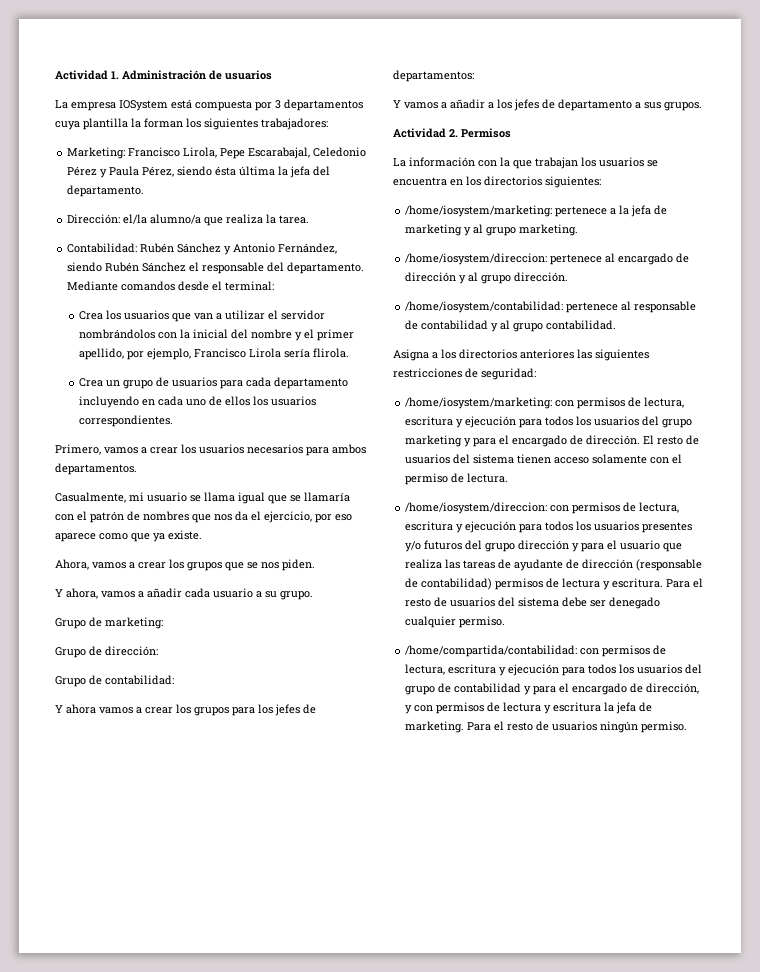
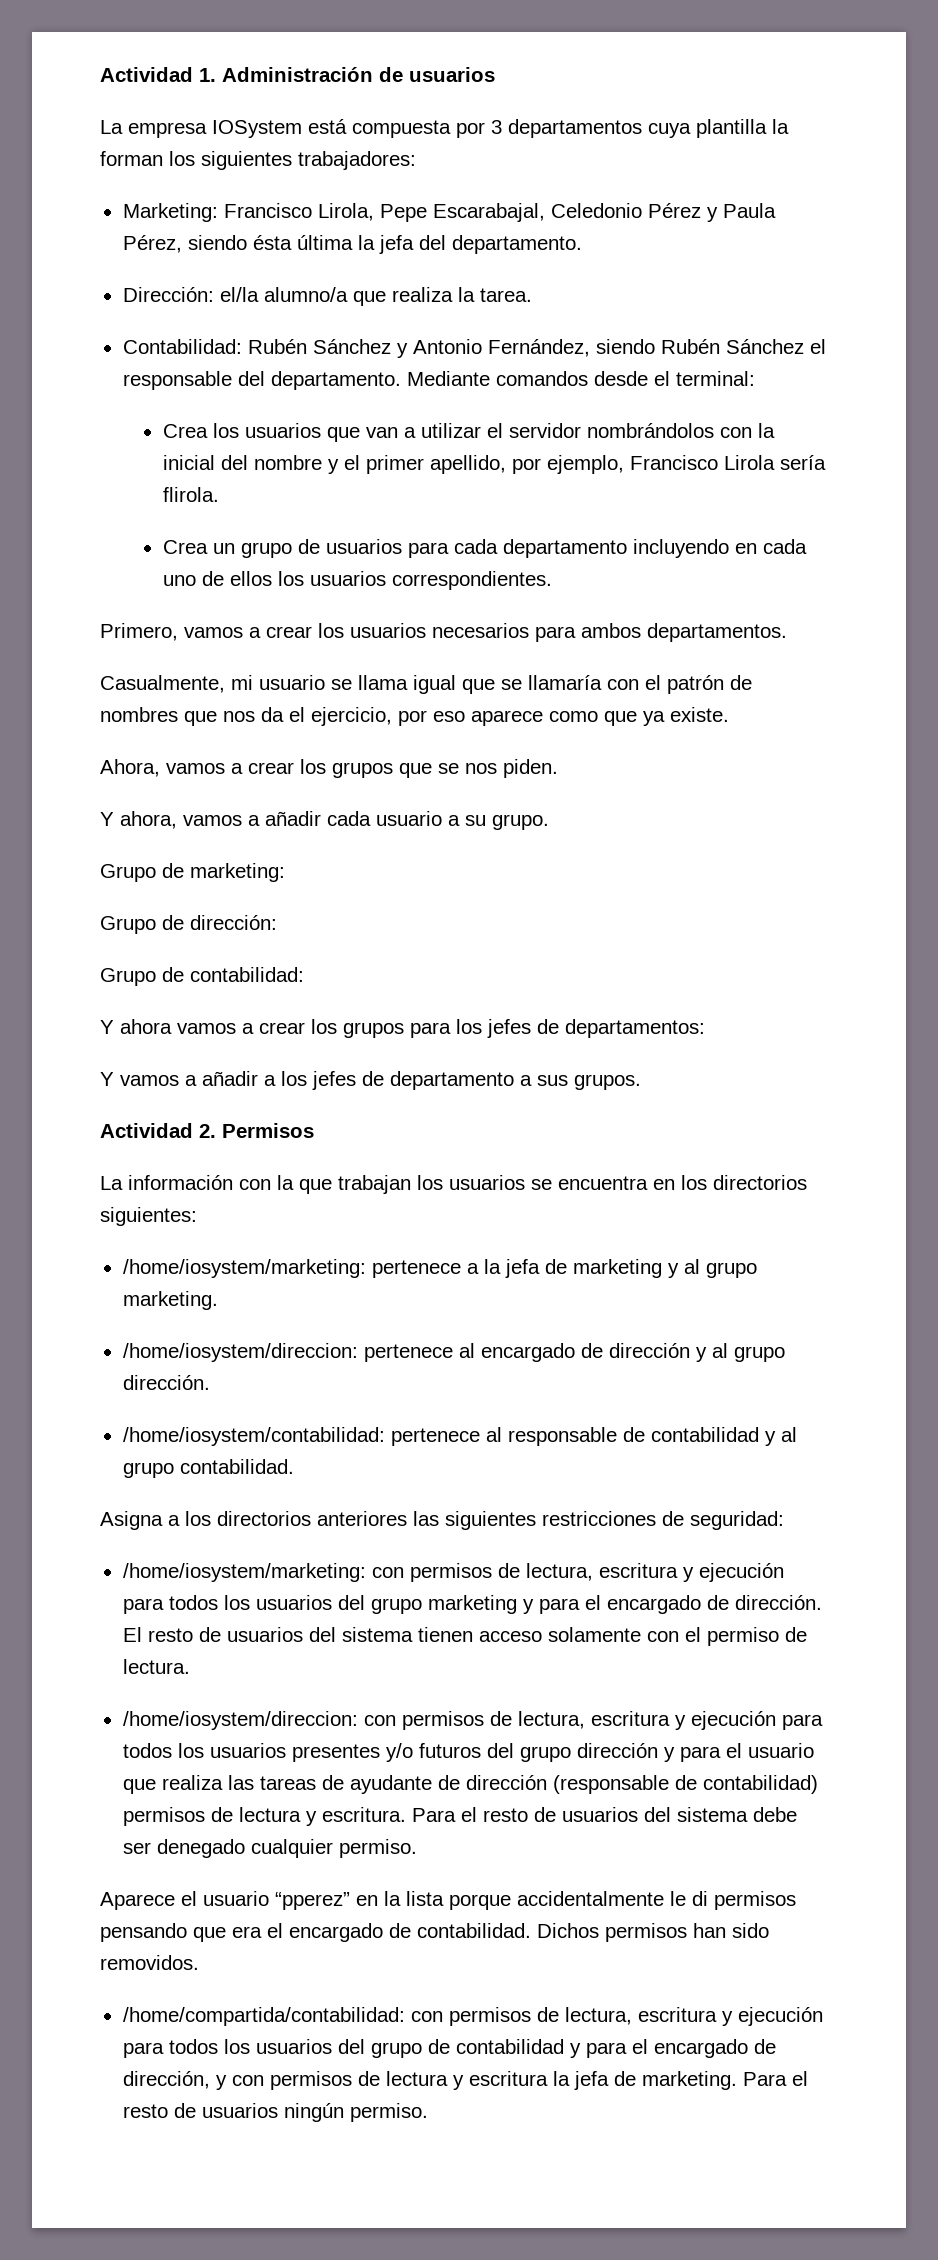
(506, 622) none -> [100,1891,796,1910] [100,1923,769,1942] [100,1955,199,1970] // Aparece el usuario “pperez” en la lista porque accidentalmente le di permisos pensando que era el encargado de contabilidad. Dichos permisos han sido removidos.

